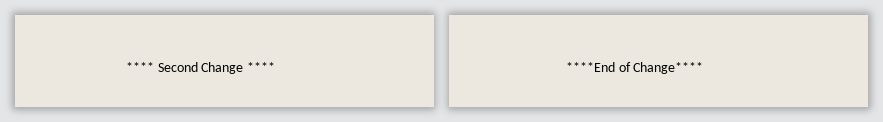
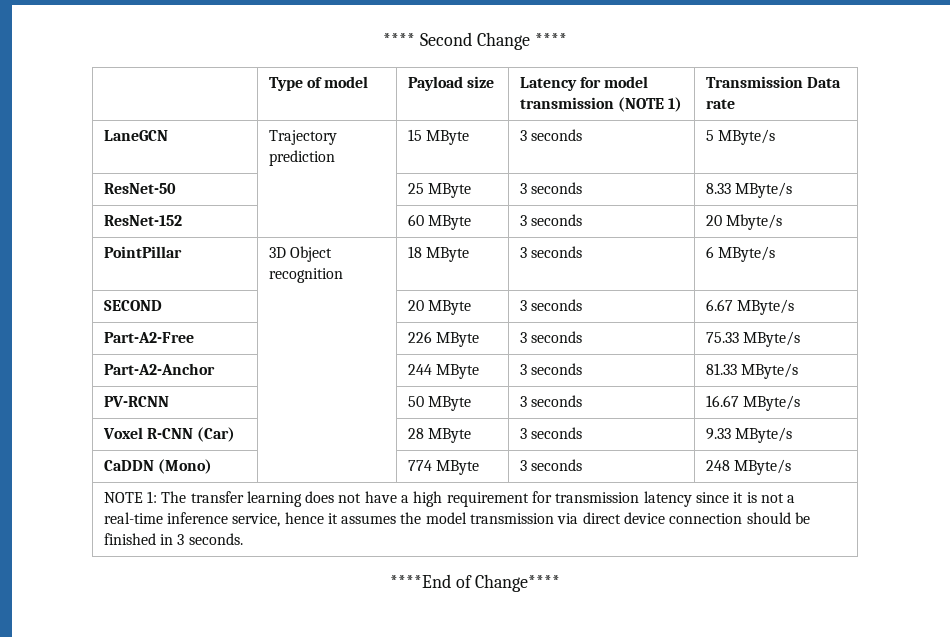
(276, 67) none -> [268,76,369,91] [407,76,494,91] [519,76,649,91] [519,97,683,112] [705,76,841,88] [705,99,735,109] [103,130,168,141] [268,130,337,145] [268,150,335,166] [407,129,469,145] [519,129,582,141] [705,129,775,145] [103,183,176,194] [407,183,471,198] [519,182,582,194] [705,182,792,198] [103,215,182,226] [407,214,471,230] [519,214,582,226] [705,214,782,230] [103,246,182,258] [268,246,332,262] [268,268,343,283] [407,246,469,262] [519,246,582,258] [705,246,775,262] [103,300,162,311] [407,300,471,315] [519,299,582,311] [705,299,794,315] [103,332,194,343] [407,331,479,347] [519,331,582,343] [705,331,800,347] [103,363,215,375] [407,364,479,379] [519,363,582,375] [705,363,798,379] [103,396,169,407] [407,396,471,411] [519,395,582,407] [705,395,800,411] [102,427,236,442] [407,428,471,443] [519,427,582,439] [705,427,792,443] [103,459,212,474] [407,460,479,475] [519,459,582,471] [705,459,791,475] [103,491,796,507] [103,512,811,527] [103,533,243,545] // | Type of model | Payload size | Latency for model transmission (NOTE 1) | Transmission Data rate // LaneGCN | Trajectory prediction | 15 MByte | 3 seconds | 5 MByte/s // ResNet-50 | | 25 MByte | 3 seconds | 8.33 MByte/s // ResNet-152 | | 60 MByte | 3 seconds | 20 Mbyte/s // PointPillar | 3D Object recognition | 18 MByte | 3 seconds | 6 MByte/s // SECOND | | 20 MByte | 3 seconds | 6.67 MByte/s // Part-A2-Free | | 226 MByte | 3 seconds | 75.33 MByte/s // Part-A2-Anchor | | 244 MByte | 3 seconds | 81.33 MByte/s // PV-RCNN | | 50 MByte | 3 seconds | 16.67 MByte/s // Voxel R-CNN (Car) | | 28 MByte | 3 seconds | 9.33 MByte/s // CaDDN (Mono) | | 774 MByte | 3 seconds | 248 MByte/s // NOTE 1: The transfer learning does not have a high requirement for transmission latency since it is not a real-time inference service, hence it assumes the model transmission via direct device connection should be finished in 3 seconds.

